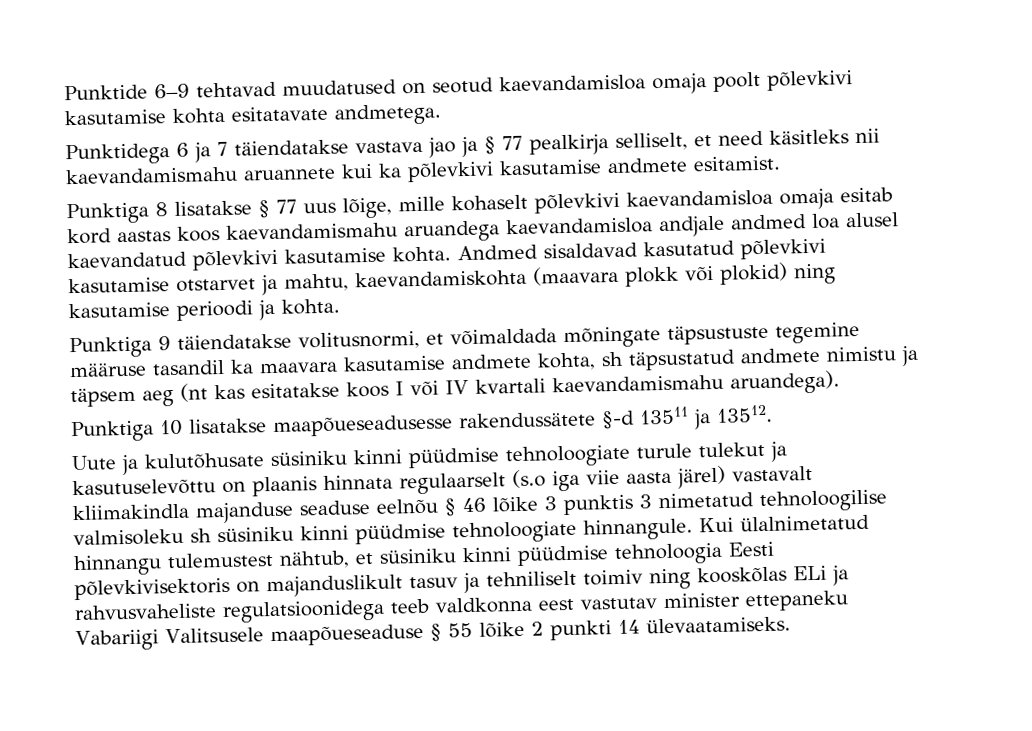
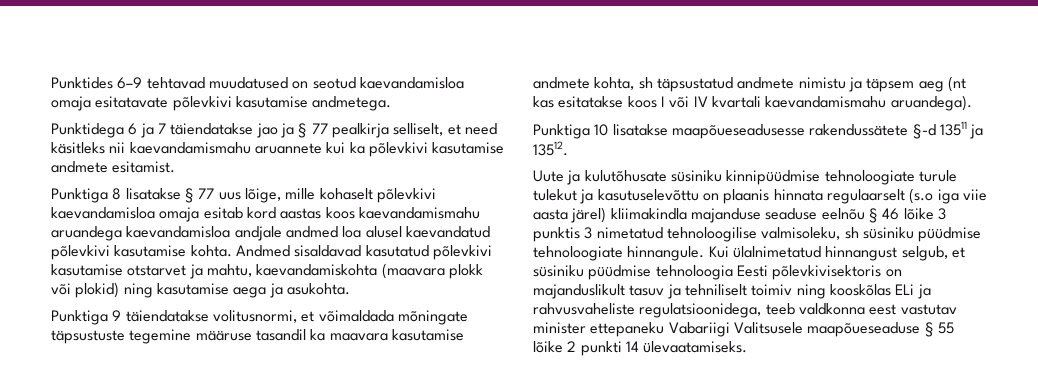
[64,84,148,101] Punktide -> [51,77,113,89] Punktides
[713,70,853,92] [64,105,328,126] poolt põlevkivi kasutamise kohta esitatavate -> [95,96,308,111] esitatavate põlevkivi kasutamise
[355,140,423,154] vastava -> (254, 129) none
[176,298,340,321] perioodi ja kohta. -> [233,283,350,298] aega ja asukohta.
[353,447,500,469] kinni püüdmise -> [726,170,821,185] kinnipüüdmise
[732,465,813,482] vastavalt -> (607, 215) none
[73,528,184,547] valmisoleku -> [761,227,841,240] valmisoleku,
[300,525,349,541] kinni -> (914, 233) none
[73,550,350,577] hinnangu tulemustest nähtub, -> [825,246,948,261] hinnangust selgub,
[462,547,511,563] kinni -> (584, 271) none
[222,599,385,624] regulatsioonidega -> [639,303,762,318] regulatsioonidega,

